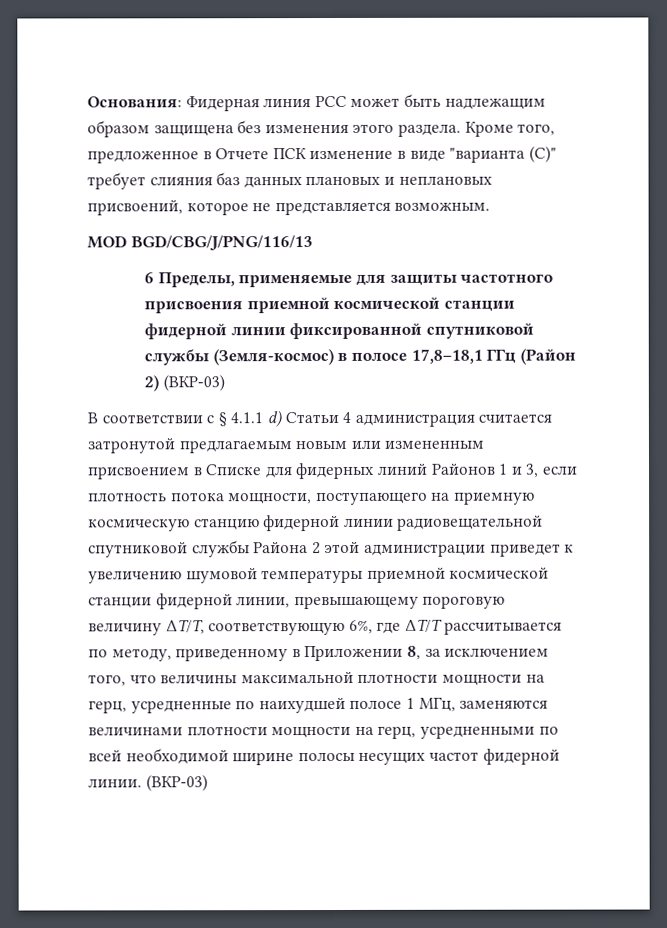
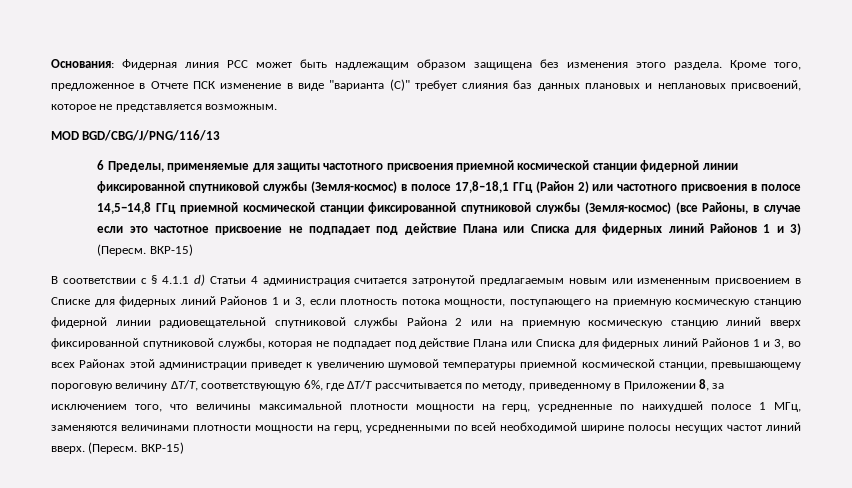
[162,374,225,392] (ВКР-03) -> [592,184,802,193] [97,202,801,214] [97,223,802,235] [97,244,193,256] или частотного присвоения в полосе 14,5−14,8 ГГц приемной космической станции фиксированной спутниковой службы (Земля-космос) (все Районы, в случае если это частотное присвоение не подпадает под действие Плана или Списка для фидерных линий Районов 1 и 3) (Пересм. ВКР-15)
(321, 548) none -> [470,317,802,328] [51,338,802,349] [51,359,126,368] или на приемную космическую станцию линий вверх фиксированной спутниковой службы, которая не подпадает под действие Плана или Списка для фидерных линий Районов 1 и 3, во всех Районах
[88,593,291,610] станции фидерной линии, -> [658,362,707,370] станции,
[482,748,560,765] [88,774,208,792] фидерной линии. (ВКР-03) -> [766,422,802,431] [51,442,184,454] линий вверх. (Пересм. ВКР-15)

